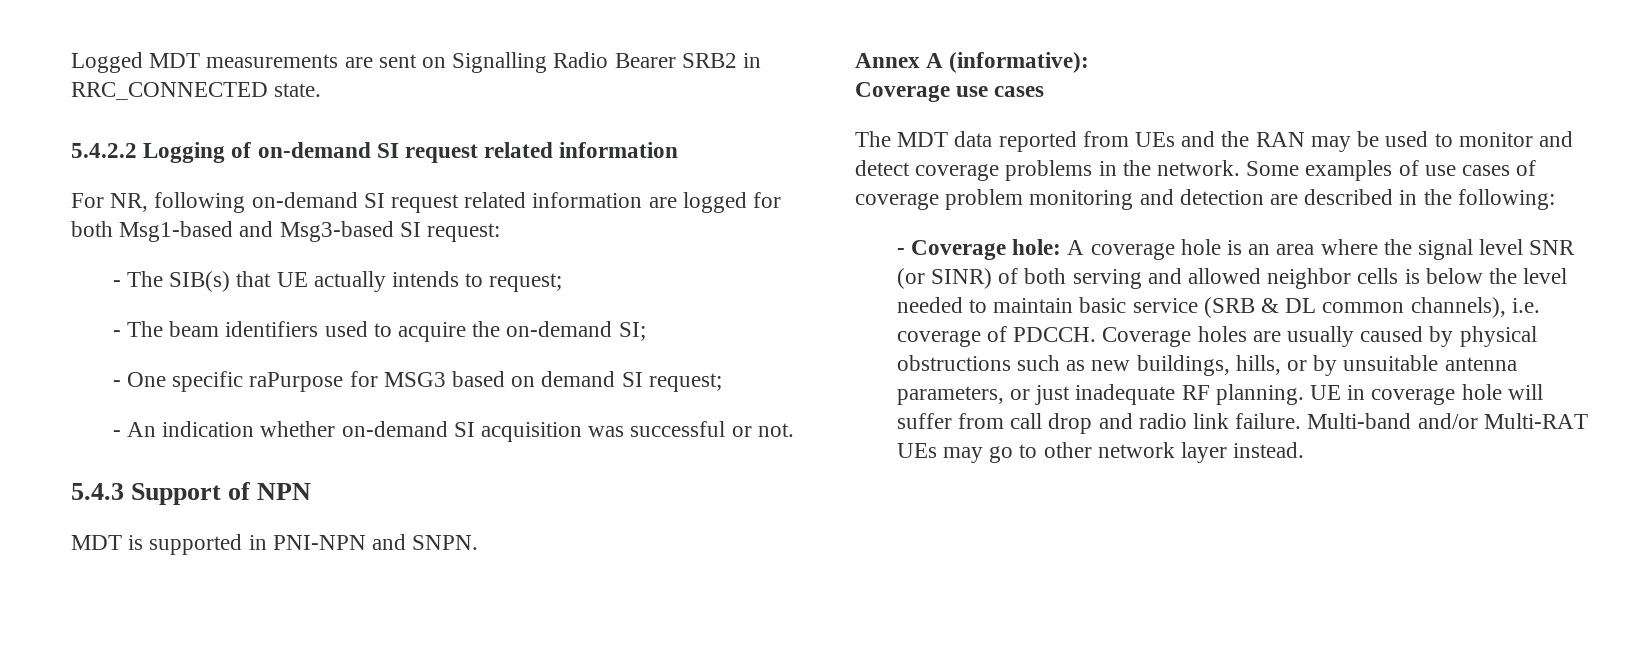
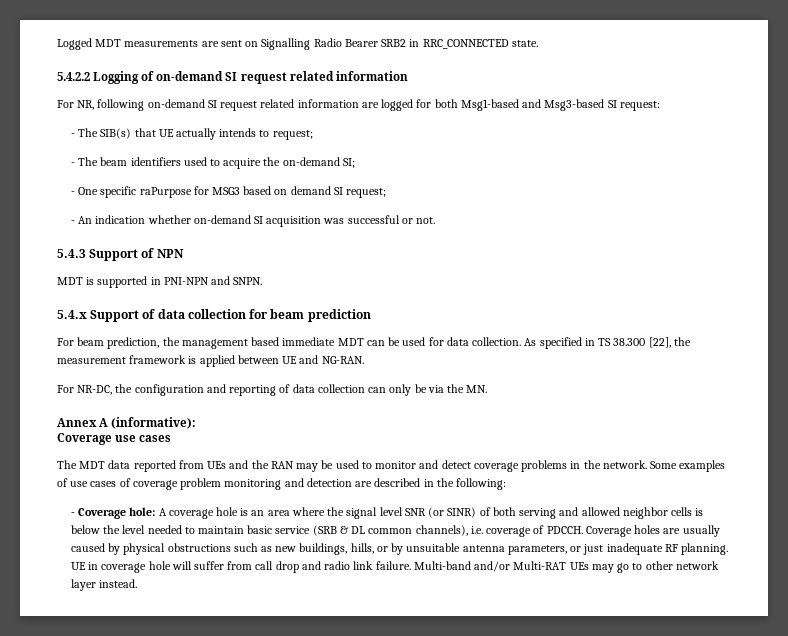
(479, 542) none -> [57,309,371,322] [57,337,691,349] [57,355,364,367] [57,384,488,396] // 5.4.x Support of data collection for beam prediction // For beam prediction, the management based immediate MDT can be used for data collection. As specified in TS 38.300 [22], the measurement framework is applied between UE and NG-RAN. // For NR-DC, the configuration and reporting of data collection can only be via the MN.

